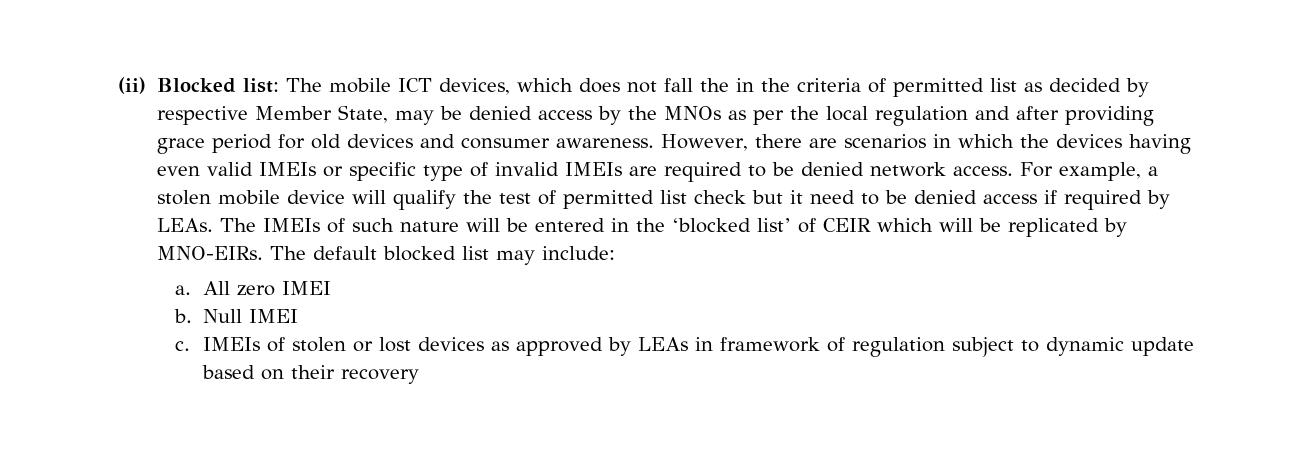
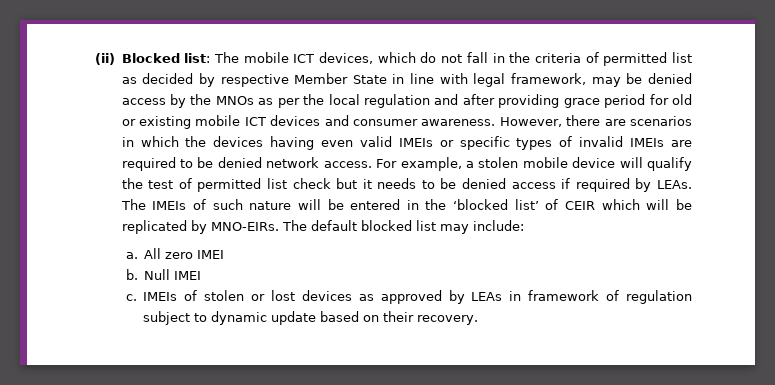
[578,78,620,93] does -> [420,52,437,63] do
[699,78,729,92] the -> (488, 57) none
[337,105,388,123] State, -> [352,73,587,87] State in line with legal framework,
(341, 141) none -> [121,115,266,129] or existing mobile ICT
[422,165,463,181] type -> [516,138,553,150] types
[809,190,855,204] need -> [377,178,417,189] needs
[341,369,420,384] recovery -> [417,315,479,325] recovery.

